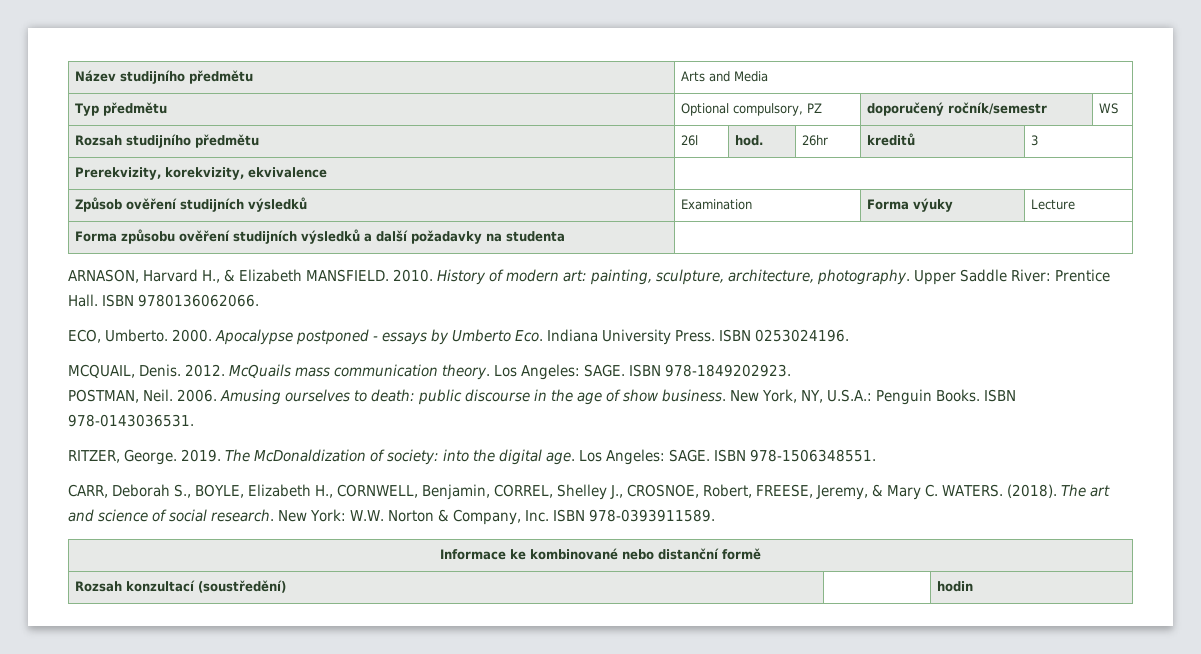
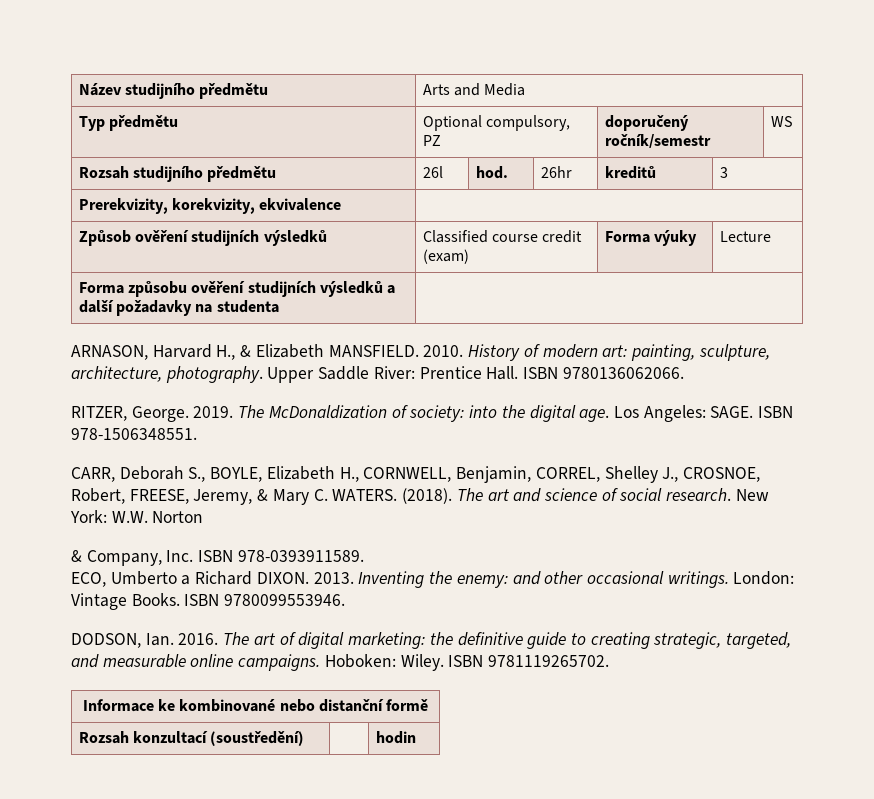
[680,199,752,210] Examination -> [422,230,583,243] [422,249,469,264] Classified course credit (exam)
[68,329,849,345] [68,364,791,380] [68,389,1016,405] [68,414,194,427] // ECO, Umberto. 2000. Apocalypse postponed - essays by Umberto Eco. Indiana University Press. ISBN 0253024196. // MCQUAIL, Denis. 2012. McQuails mass communication theory. Los Angeles: SAGE. ISBN 978-1849202923. // POSTMAN, Neil. 2006. Amusing ourselves to death: public discourse in the age of show business. New York, NY, U.S.A.: Penguin Books. ISBN 978-0143036531. -> (684, 373) none
(434, 516) none -> (204, 517) //
(715, 515) none -> [71,571,795,588] [71,593,346,610] [71,632,792,649] [71,654,610,671] // ECO, Umberto a Richard DIXON. 2013. Inventing the enemy: and other occasional writings. London: Vintage Books. ISBN 9780099553946. // DODSON, Ian. 2016. The art of digital marketing: the definitive guide to creating strategic, targeted, and measurable online campaigns. Hoboken: Wiley. ISBN 9781119265702.

